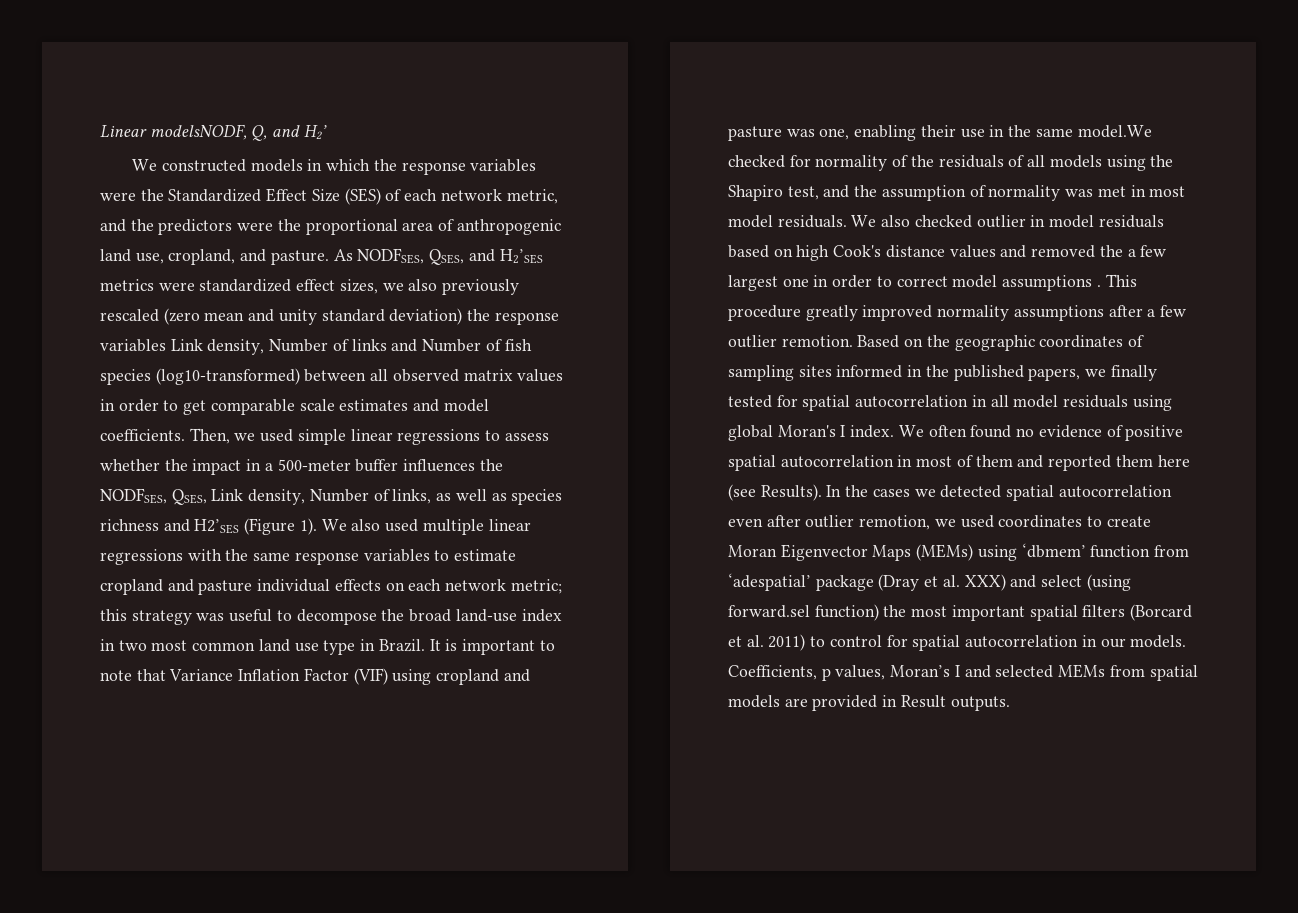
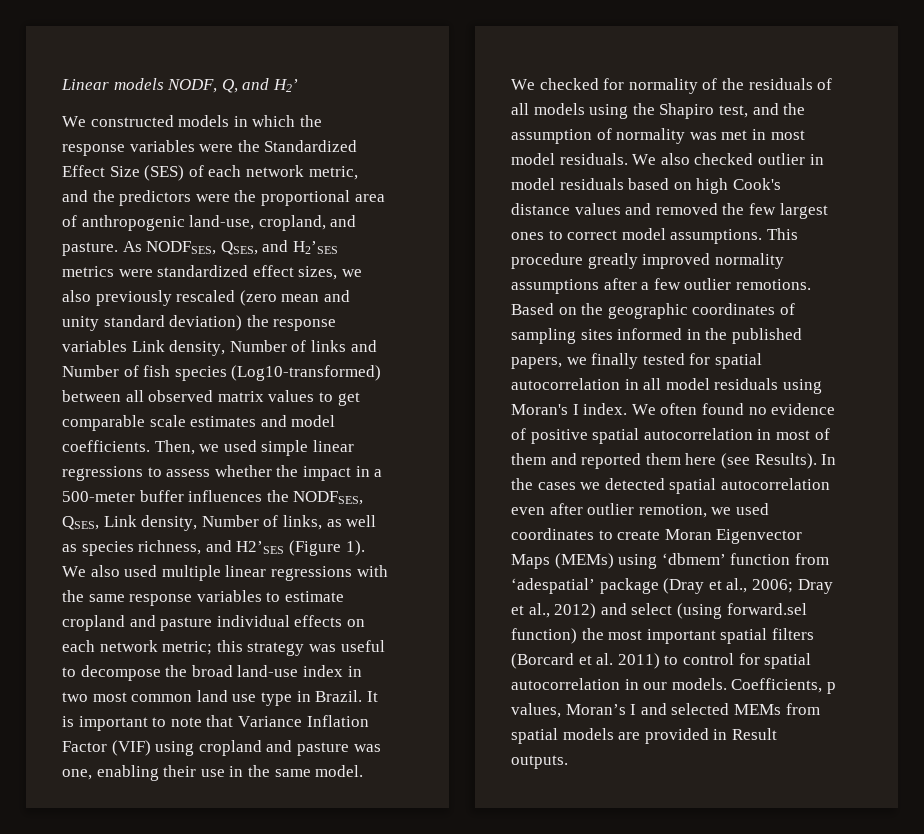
[149,124,247,140] modelsNODF, -> [113,78,218,93] models NODF,
[100,249,164,264] land use, -> [189,215,255,230] land-use,
[155,368,300,385] (log10-transformed) -> [231,365,382,381] (Log10-transformed)
[100,399,159,412] in order -> (315, 396) none
[100,519,159,531] richness -> [138,540,202,555] richness,
[1077,125,1152,138] model.We -> [315,765,364,777] [511,79,535,90] model. We
[1127,249,1136,257] a -> (745, 209) none
[782,275,873,288] one in order -> [511,232,544,240] ones
[1002,275,1101,291] assumptions . -> [670,229,763,244] assumptions.
[781,335,853,347] remotion. -> [735,279,811,290] remotions.
[728,425,773,441] global -> (822, 386) none
[942,574,1006,591] al. XXX) -> [726,578,833,594] [511,603,597,619] al., 2006; Dray et al., 2012)

